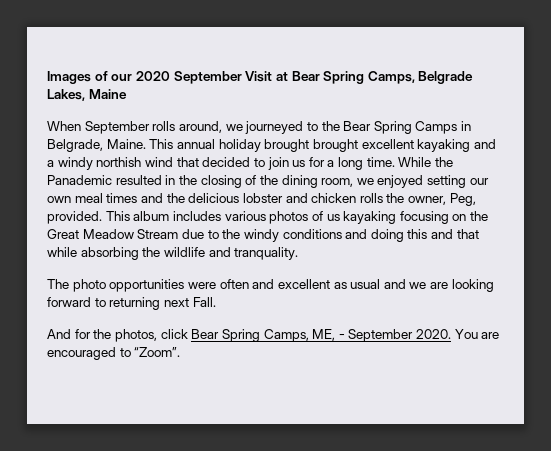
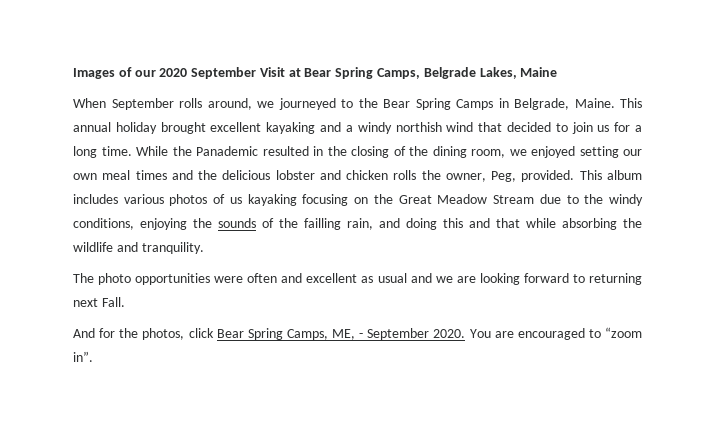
[312,139,358,152] brought -> (206, 128) none
[282,229,342,239] conditions -> [73,218,373,230] conditions, enjoying the sounds of the failling rain,
[234,247,299,260] tranquality. -> [141,242,204,254] tranquility.
[134,347,181,357] “Zoom”. -> [605,327,642,338] [73,351,93,362] “zoom in”.

